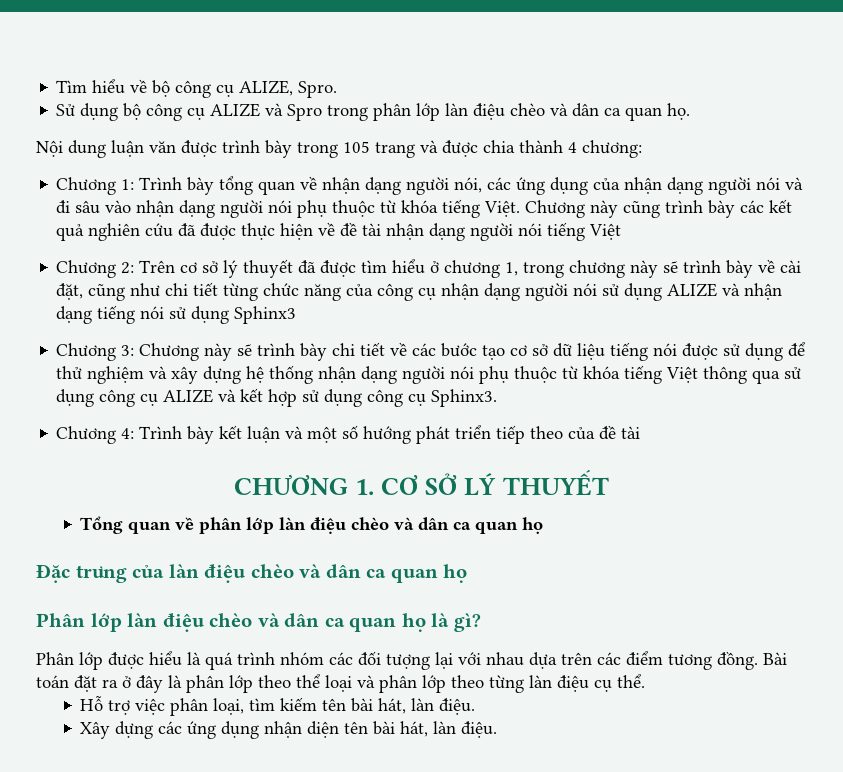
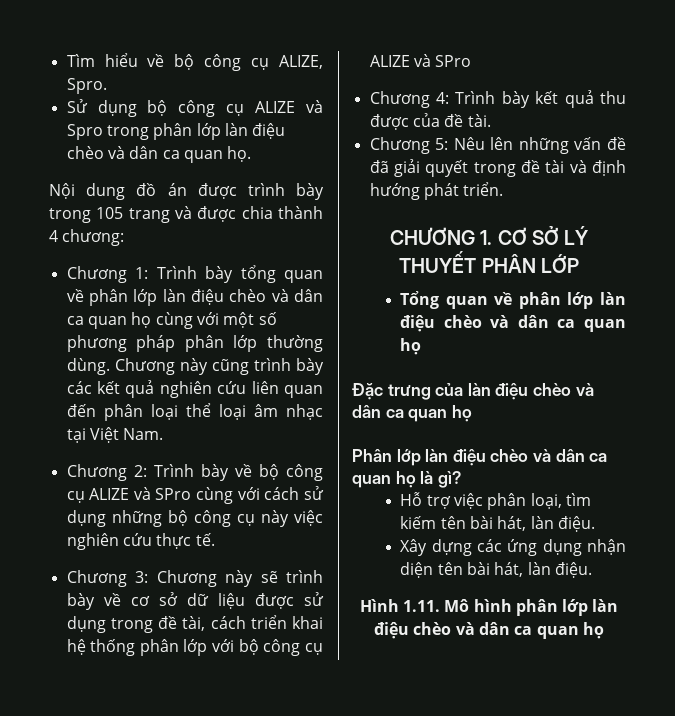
[111,140,176,157] luận văn -> [136,183,187,196] đồ án
[322,177,804,195] [56,199,521,218] nhận dạng người nói, các ứng dụng của nhận dạng người nói và đi sâu vào nhận dạng người nói phụ thuộc từ khóa tiếng Việt. -> [88,289,323,306] [66,312,277,329] [66,335,323,352] [66,358,110,375] phân lớp làn điệu chèo và dân ca quan họ cùng với một số phương pháp phân lớp thường dùng.
[178,222,622,241] đã được thực hiện về đề tài nhận dạng người nói tiếng Việt -> [251,381,323,398] [66,403,323,421] [66,427,164,443] liên quan đến phân loại thể loại âm nhạc tại Việt Nam.
[139,259,802,278] [56,282,783,301] [56,305,297,324] Trên cơ sở lý thuyết đã được tìm hiểu ở chương 1, trong chương này sẽ trình bày về cài đặt, cũng như chi tiết từng chức năng của công cụ nhận dạng người nói sử dụng ALIZE và nhận dạng tiếng nói sử dụng Sphinx3 -> [153,464,323,481] [66,486,324,504] [66,510,323,527] [66,533,215,550] Trình bày về bộ công cụ ALIZE và SPro cùng với cách sử dụng những bộ công cụ này việc nghiên cứu thực tế.
[332,342,506,360] chi tiết về các bước tạo -> [103,593,121,606] về
[610,342,678,361] tiếng nói -> (245, 601) none
[788,342,806,357] [56,365,802,384] [56,388,498,407] để thử nghiệm và xây dựng hệ thống nhận dạng người nói phụ thuộc từ khóa tiếng Việt thông qua sử dụng công cụ ALIZE và kết hợp sử dụng công cụ Sphinx3. -> [110,615,323,633] [66,639,323,656] [369,54,472,67] trong đề tài, cách triển khai hệ thống phân lớp với bộ công cụ ALIZE và SPro
[247,425,641,444] luận và một số hướng phát triển tiếp theo của đề tài -> [564,90,626,108] [369,113,491,130] [369,137,626,154] [369,159,626,177] [369,182,504,200] quả thu được của đề tài. // Chương 5: Nêu lên những vấn đề đã giải quyết trong đề tài và định hướng phát triển.
(610, 482) none -> [481,254,579,273] PHÂN LỚP
[36,651,787,670] [36,674,645,693] // Phân lớp được hiểu là quá trình nhóm các đối tượng lại với nhau dựa trên các điểm tương đồng. Bài toán đặt ra ở đây là phân lớp theo thể loại và phân lớp theo từng làn điệu cụ thể. -> (461, 479) none
(498, 729) none -> [359,599,619,616] [374,622,604,639] // Hình 1.11. Mô hình phân lớp làn điệu chèo và dân ca quan họ

